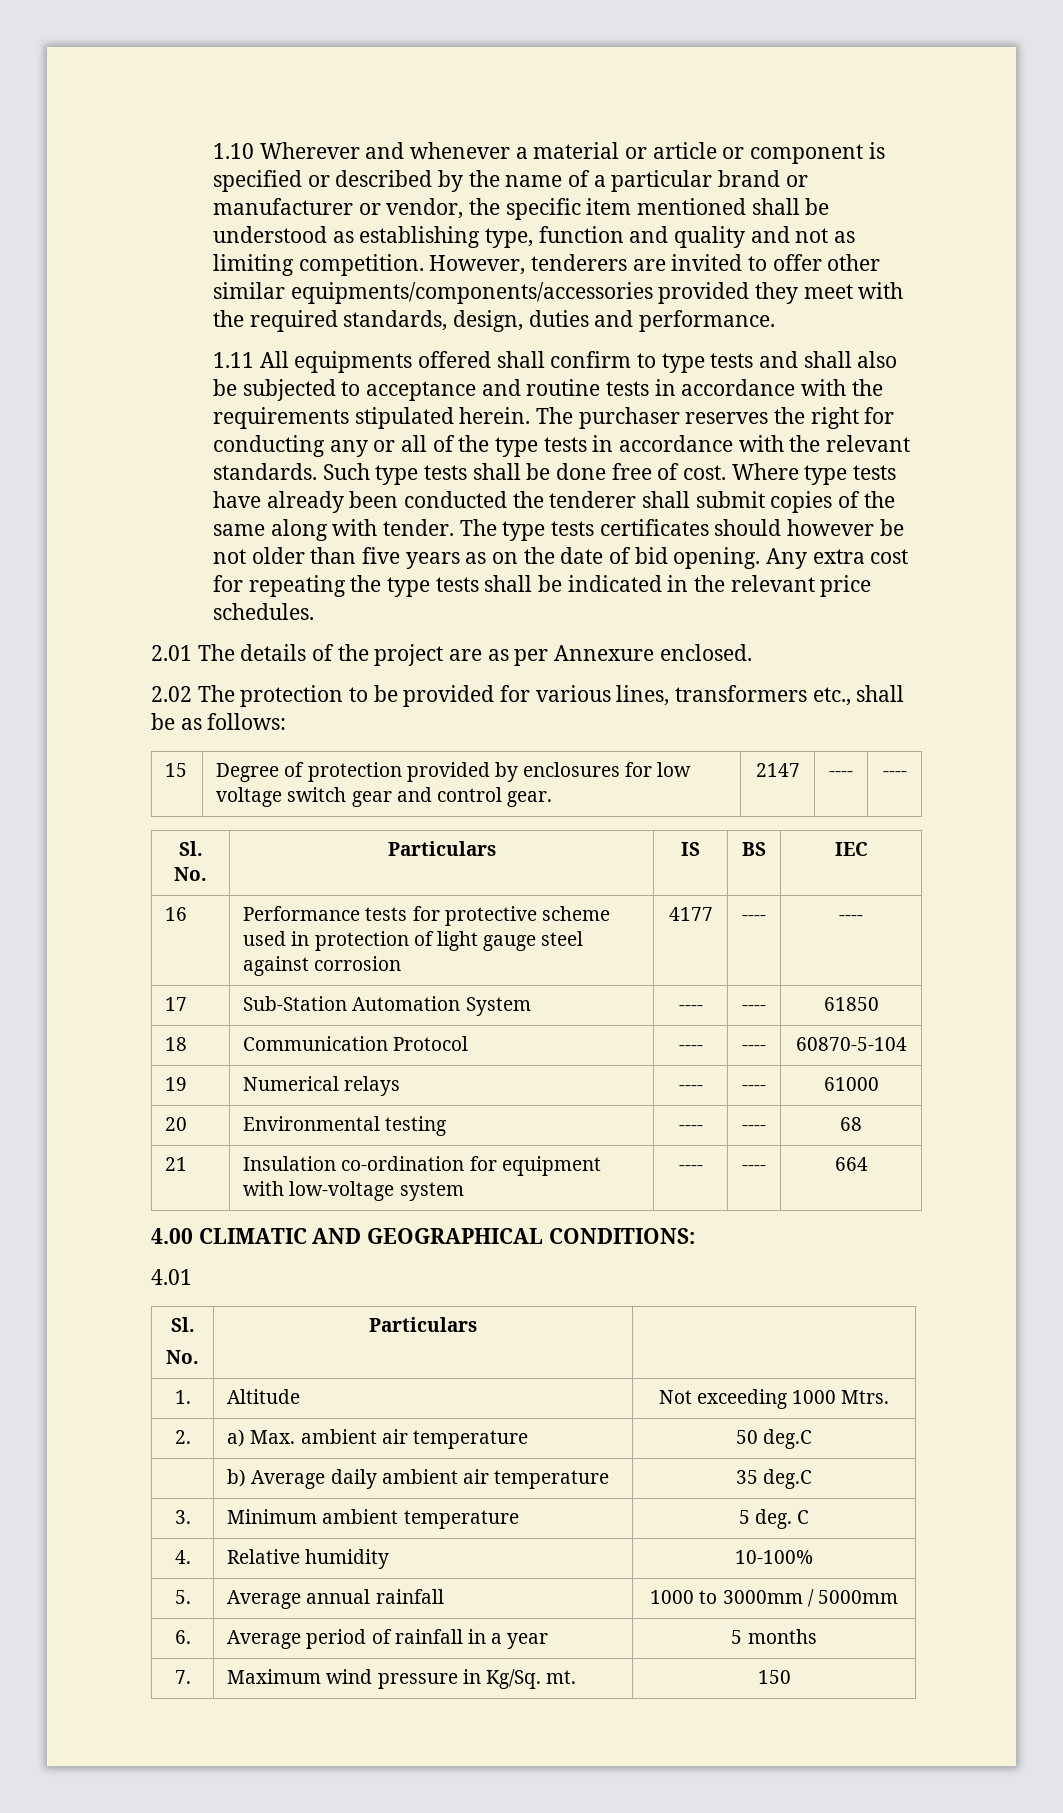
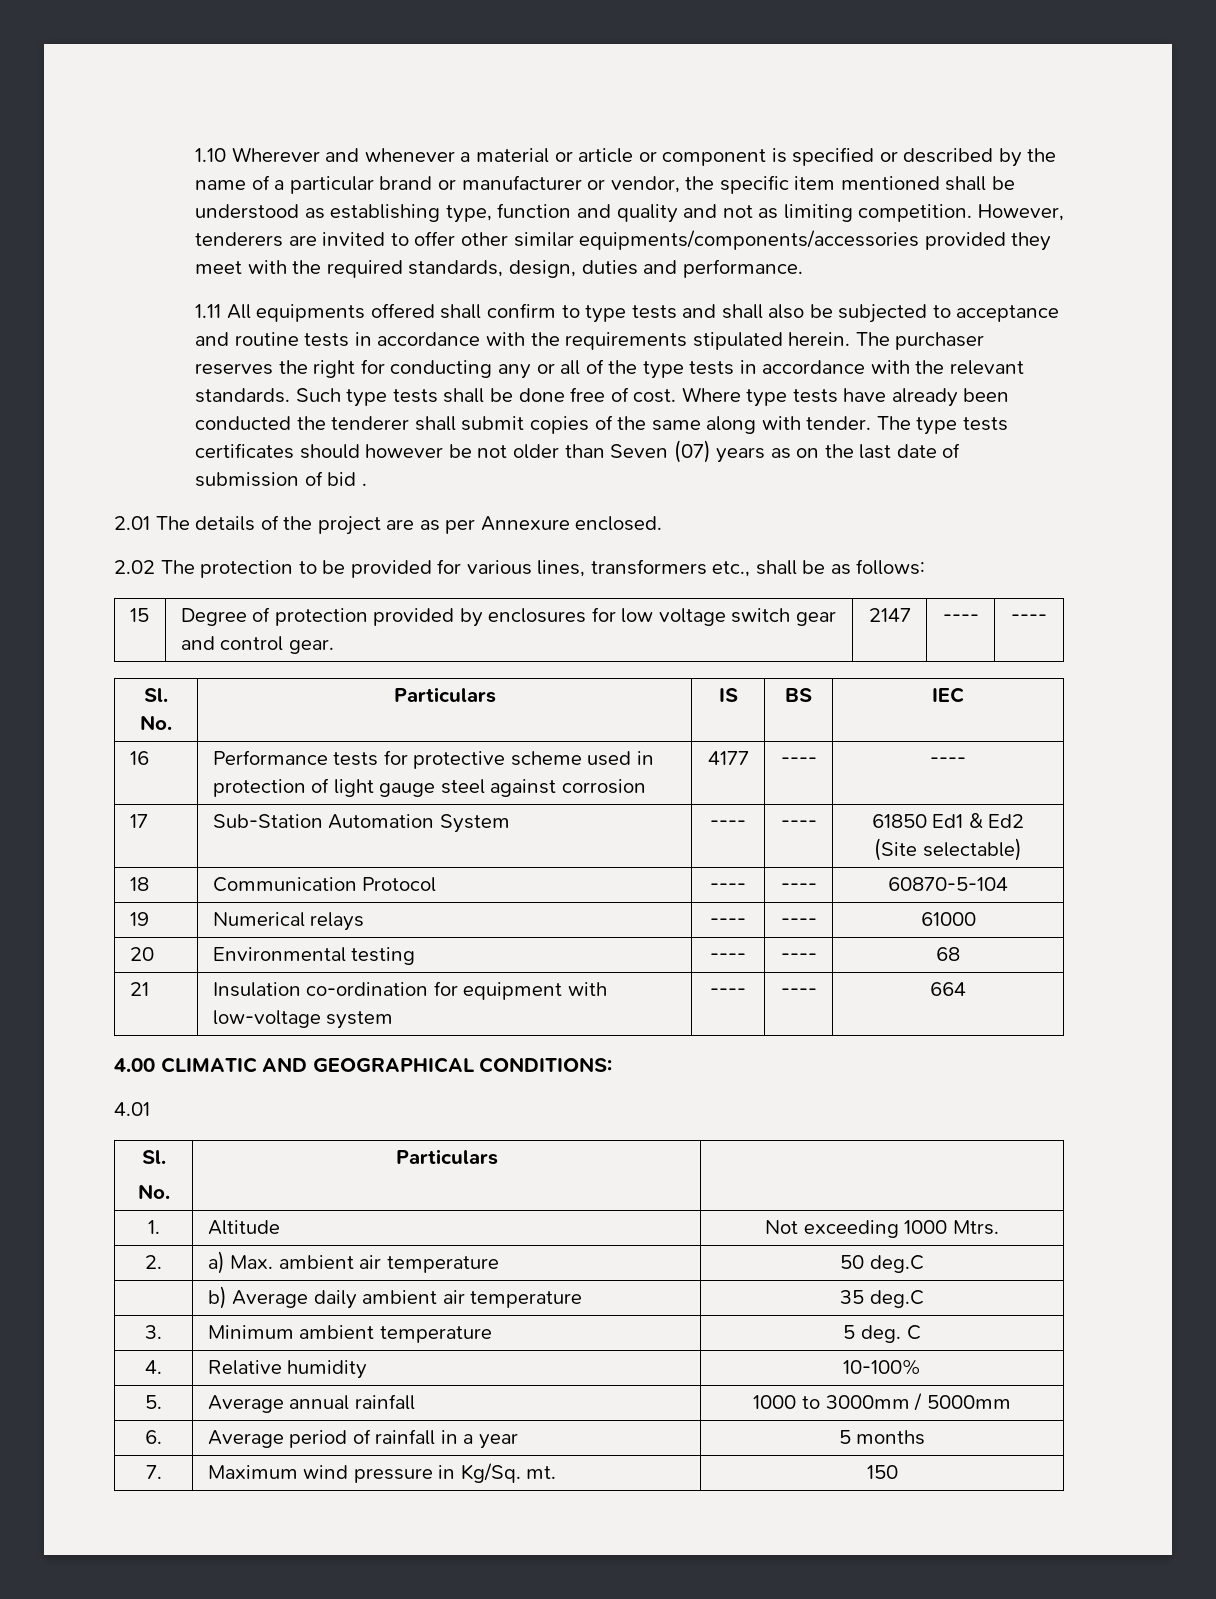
[361,547,400,564] five -> [610,440,711,463] Seven (07)
(555, 555) none -> [859,444,892,459] last
[634,547,909,569] [212,575,872,597] [212,603,314,620] bid opening. Any extra cost for repeating the type tests shall be indicated in the relevant price schedules. -> [195,471,367,487] submission of bid .
(879, 1004) none -> [932,813,1025,828] [874,838,1022,861] Ed1 & Ed2 (Site selectable)

